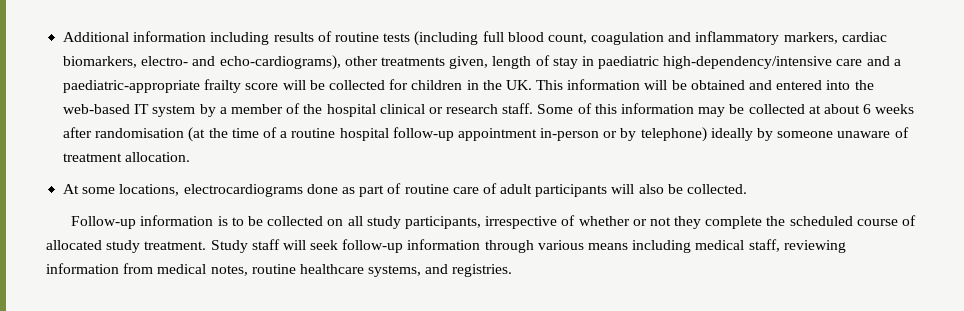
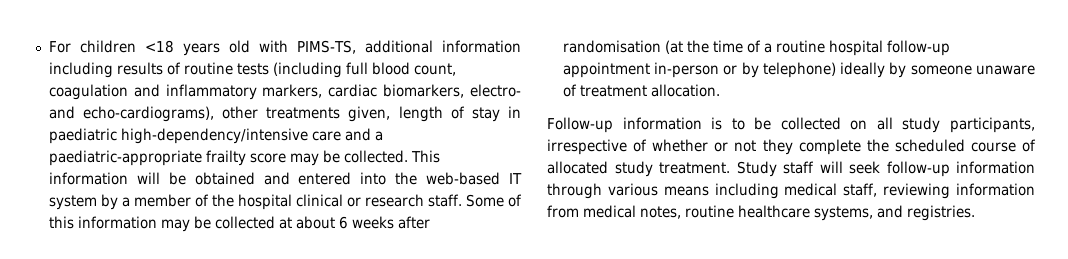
[63,32,130,42] Additional -> [48,40,433,56] For children <18 years old with PIMS-TS, additional
[282,79,532,90] will be collected for children in the UK. -> [289,150,408,166] may be collected.
[63,183,748,197] // At some locations, electrocardiograms done as part of routine care of adult participants will also be collected. -> (720, 90) none

